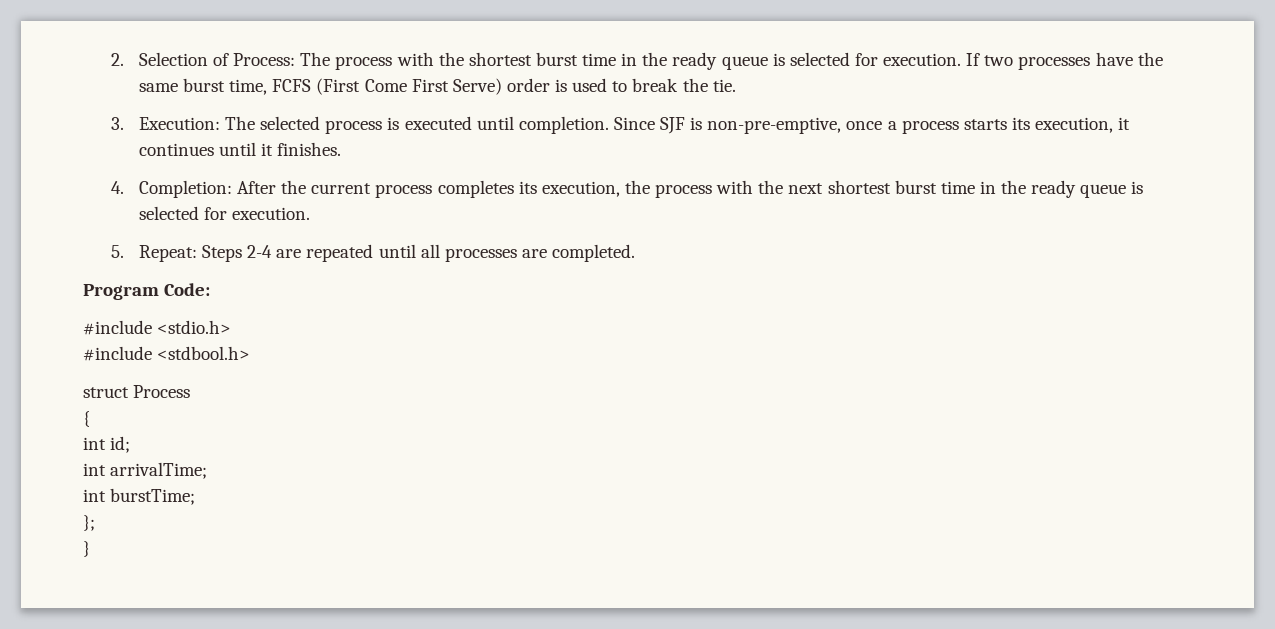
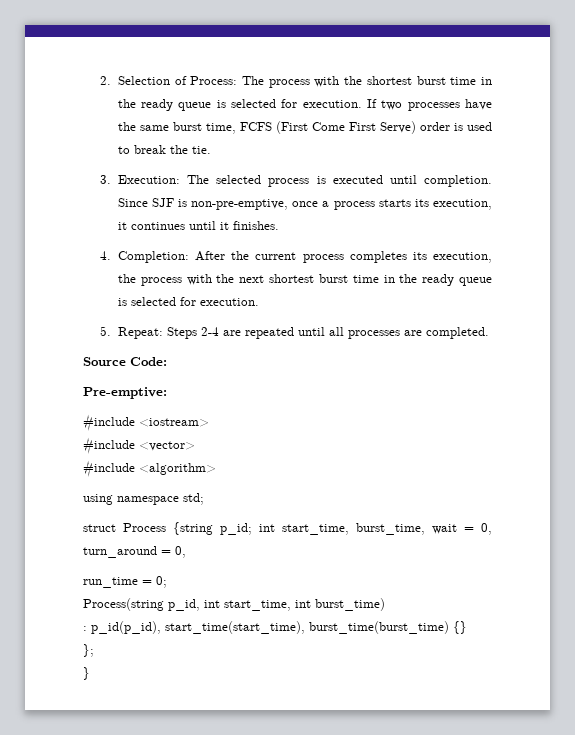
[83,284,159,300] Program -> [83,357,126,366] Source
[83,320,232,335] [83,346,251,361] [83,385,191,398] [83,411,90,427] [83,436,131,453] [83,462,208,479] [83,488,196,505] #include <stdio.h> // #include <stdbool.h> // struct Process // { // int id; // int arrivalTime; // int burstTime; -> [83,387,167,399] [83,414,209,431] [83,437,195,454] [83,460,216,477] [83,493,204,505] [83,522,492,535] [83,546,186,558] [83,576,167,588] [83,598,385,611] [83,621,467,634] Pre-emptive: // #include <iostream> // #include <vector> // #include <algorithm> // using namespace std; // struct Process {string p_id; int start_time, burst_time, wait = 0, turn_around = 0, // run_time = 0; // Process(string p_id, int start_time, int burst_time) // : p_id(p_id), start_time(start_time), burst_time(burst_time) {}

